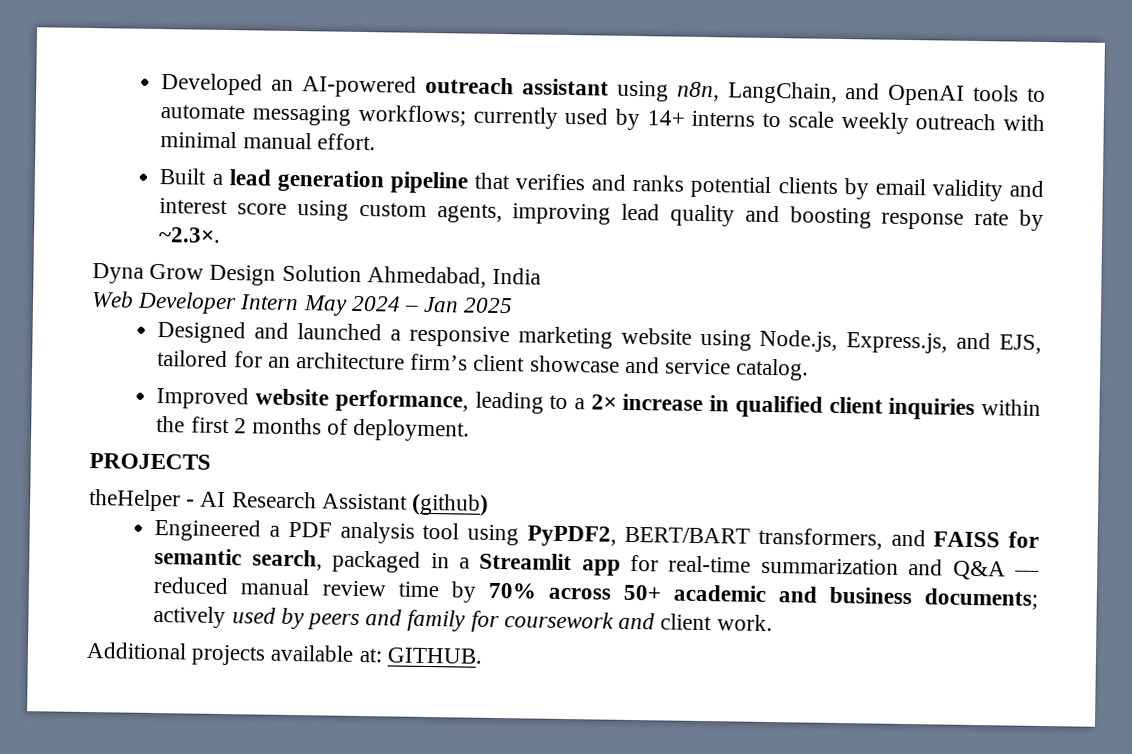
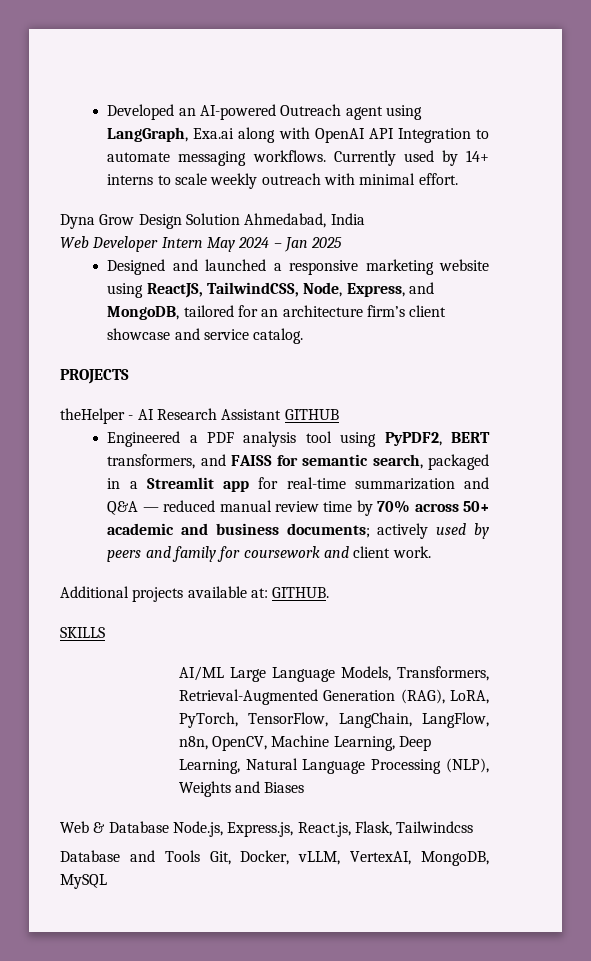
[425,76,1020,106] outreach assistant using n8n, LangChain, and OpenAI tools -> [280,104,422,120] [107,127,471,143] Outreach agent using LangGraph, Exa.ai along with OpenAI API Integration
[357,104,558,129] workflows; currently -> [252,150,396,166] workflows. Currently
[242,132,312,150] manual -> (416, 179) none
[159,168,1045,202] [159,198,1044,231] [158,227,222,243] // Built a lead generation pipeline that verifies and ranks potential clients by email validity and interest score using custom agents, improving lead quality and boosting response rate by ~2.3×. -> (458, 179) none
[759,329,1043,354] Node.js, Express.js, and EJS, -> [146,282,434,298] [107,306,180,320] ReactJS, TailwindCSS, Node, Express, and MongoDB,
[156,387,1041,421] [156,415,471,442] // Improved website performance, leading to a 2× increase in qualified client inquiries within the first 2 months of deployment. -> (304, 336) none
[411,493,490,516] (github) -> [284,409,339,420] GITHUB
[624,526,751,544] BERT/BART -> [451,432,490,443] BERT
(483, 655) none -> [60,627,105,638] [178,666,490,682] [178,689,489,705] [178,712,489,728] [178,735,432,751] [178,758,490,774] [178,781,305,797] [60,821,474,837] [60,850,489,866] [60,874,107,889] // SKILLS // AI/ML Large Language Models, Transformers, Retrieval-Augmented Generation (RAG), LoRA, PyTorch, TensorFlow, LangChain, LangFlow, n8n, OpenCV, Machine Learning, Deep Learning, Natural Language Processing (NLP), Weights and Biases // Web & Database Node.js, Express.js, React.js, Flask, Tailwindcss // Database and Tools Git, Docker, vLLM, VertexAI, MongoDB, MySQL

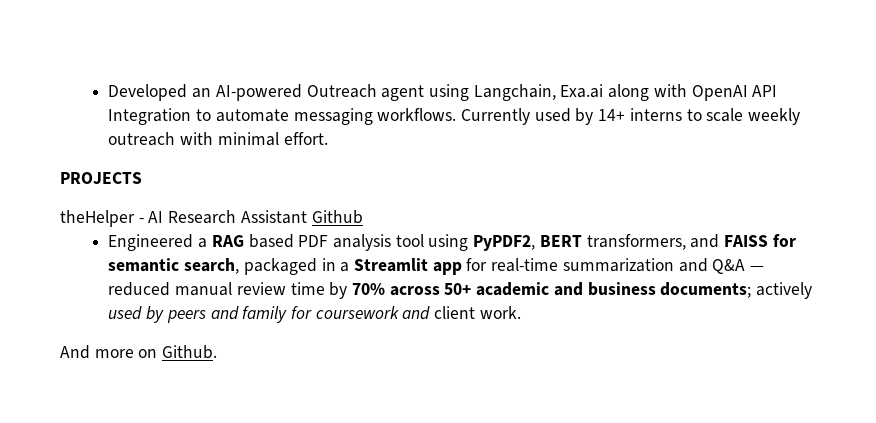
[107,127,189,142] LangGraph, -> [473,84,556,101] Langchain,
[60,213,365,229] [60,236,343,252] [107,259,490,275] [107,282,434,298] [107,305,447,320] [107,328,304,344] // Dyna Grow Design Solution Ahmedabad, India // Web Developer Intern May 2024 – Jan 2025 // Designed and launched a responsive marketing website using ReactJS, TailwindCSS, Node, Express, and MongoDB, tailored for an architecture firm’s client showcase and service catalog. -> (328, 138) none
[284,409,339,420] GITHUB -> [311,210,363,224] Github
(198, 439) none -> [211,234,294,248] RAG based
[60,586,330,602] [60,627,105,638] [178,666,490,682] [178,689,489,705] [178,712,489,728] [178,735,432,751] [178,758,490,774] [178,781,305,797] [60,821,474,837] [60,850,489,866] [60,874,107,889] Additional projects available at: GITHUB. // SKILLS // AI/ML Large Language Models, Transformers, Retrieval-Augmented Generation (RAG), LoRA, PyTorch, TensorFlow, LangChain, LangFlow, n8n, OpenCV, Machine Learning, Deep Learning, Natural Language Processing (NLP), Weights and Biases // Web & Database Node.js, Express.js, React.js, Flask, Tailwindcss // Database and Tools Git, Docker, vLLM, VertexAI, MongoDB, MySQL -> [60,345,218,359] And more on Github.

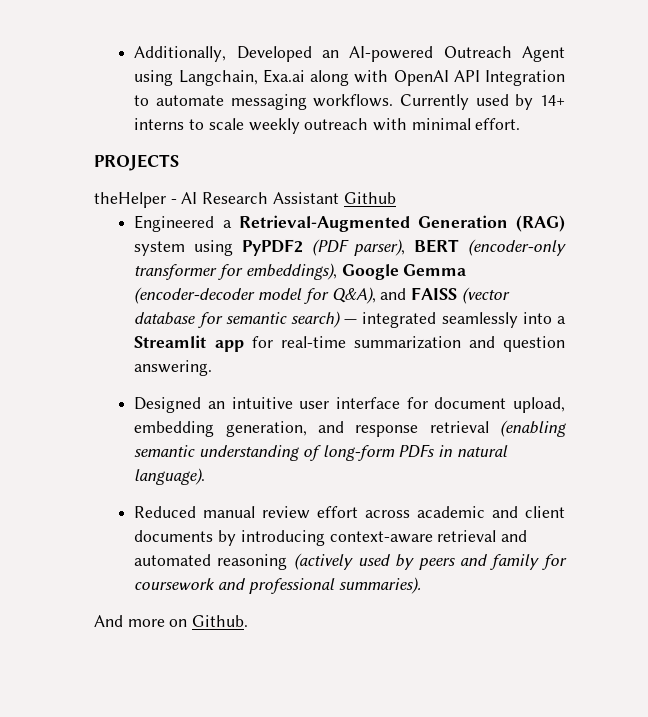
(108, 92) none -> [134,46,227,62] Additionally,
[381,85,425,101] agent -> [522,46,565,62] Agent
[211,234,796,251] [108,258,336,275] RAG based PDF analysis tool using PyPDF2, BERT transformers, and FAISS for semantic search, packaged in -> [238,215,566,232] [134,239,566,256] [134,263,467,280] [134,287,510,304] [134,311,552,328] Retrieval-Augmented Generation (RAG) system using PyPDF2 (PDF parser), BERT (encoder-only transformer for embeddings), Google Gemma (encoder-decoder model for Q&A), and FAISS (vector database for semantic search) — integrated seamlessly into
[712,259,765,274] [108,282,813,299] Q&A — reduced manual review time by 70% across 50+ academic and business documents; actively -> [503,336,565,352] [134,360,213,376] [134,397,565,413] [134,420,566,437] [134,444,508,461] [134,468,206,485] [134,506,565,519] [134,530,528,546] [134,553,353,570] question answering. // Designed an intuitive user interface for document upload, embedding generation, and response retrieval (enabling semantic understanding of long-form PDFs in natural language). // Reduced manual review effort across academic and client documents by introducing context-aware retrieval and automated reasoning (actively
[434,306,521,319] client work. -> [248,577,421,594] professional summaries).

